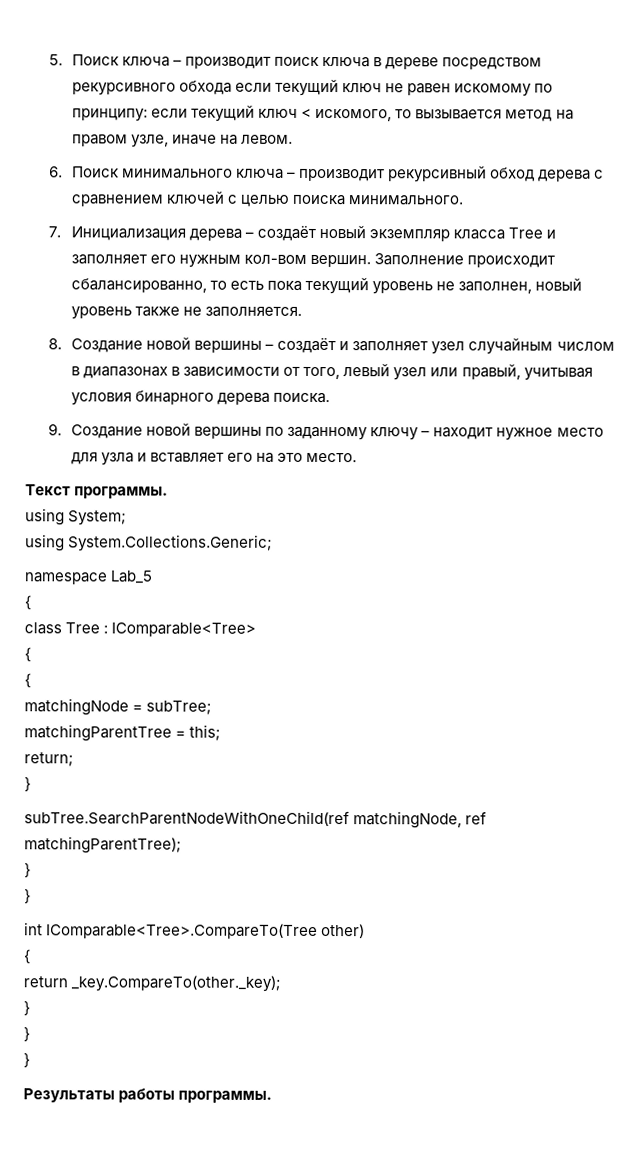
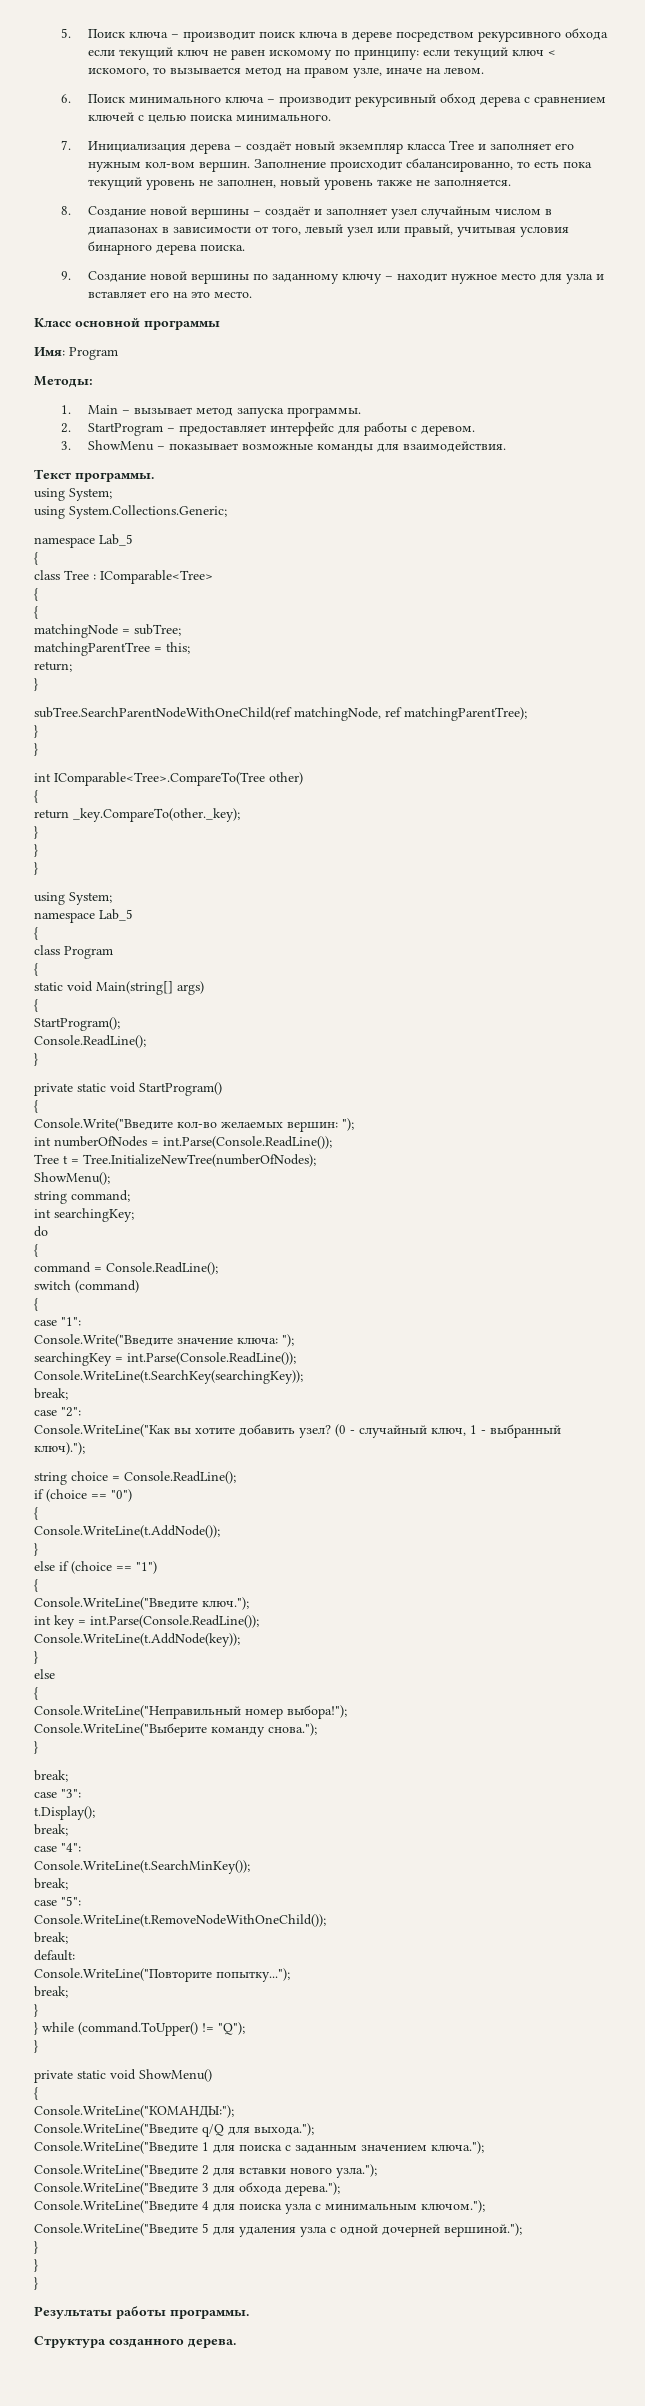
(358, 457) none -> [34,317,220,330] [34,347,118,360] [34,376,93,388] [61,405,362,418] [61,422,476,436] [61,440,507,452] // Класс основной программы // Имя: Program // Методы: // 1. Main – вызывает метод запуска программы. // 2. StartProgram – предоставляет интерфейс для работы с деревом. // 3. ShowMenu – показывает возможные команды для взаимодействия.
(30, 1060) none -> [34,892,112,905] [34,909,133,923] [34,927,38,940] [34,945,113,959] [34,963,38,976] [34,981,204,995] [34,999,38,1012] [34,1017,120,1031] [34,1035,146,1048] [34,1053,38,1066] [34,1082,222,1096] [34,1100,38,1113] [34,1118,354,1132] [34,1136,332,1149] [34,1154,316,1167] [34,1172,110,1185] [34,1190,130,1204] [34,1208,134,1222] [34,1226,48,1237] [34,1244,38,1257] [34,1262,218,1275] [34,1280,139,1293] [34,1298,38,1311] [34,1317,81,1326] [34,1334,294,1347] [34,1352,296,1366] [34,1370,303,1384] [34,1388,68,1400] [34,1407,81,1417] [34,1424,561,1438] [34,1442,85,1455] [34,1471,236,1485] [34,1489,132,1502] [34,1507,38,1520] [34,1525,220,1538] [34,1543,38,1556] [34,1561,157,1574] [34,1579,38,1592] [34,1597,249,1610] [34,1615,259,1629] [34,1633,240,1647] [34,1651,38,1664] [34,1669,55,1679] [34,1687,38,1700] [34,1705,347,1719] [34,1723,317,1737] [34,1741,38,1754] [34,1770,68,1782] [34,1789,81,1798] [34,1806,95,1820] [34,1824,68,1836] [34,1843,81,1852] [34,1860,250,1874] [34,1878,68,1890] [34,1896,81,1906] [34,1914,326,1927] [34,1932,68,1944] [34,1950,75,1961] [34,1968,290,1982] [34,1986,68,1998] [34,2004,38,2017] [34,2022,245,2036] [34,2040,38,2053] [34,2069,212,2083] [34,2087,38,2100] [34,2105,234,2118] [34,2123,314,2137] [34,2141,484,2154] [34,2164,377,2178] [34,2182,340,2196] [34,2200,485,2214] [34,2223,522,2237] [34,2241,38,2254] [34,2259,38,2272] [34,2277,38,2290] // using System; // namespace Lab_5 // { // class Program // { // static void Main(string[] args) // { // StartProgram(); // Console.ReadLine(); // } // private static void StartProgram() // { // Console.Write("Введите кол-во желаемых вершин: "); // int numberOfNodes = int.Parse(Console.ReadLine()); // Tree t = Tree.InitializeNewTree(numberOfNodes); // ShowMenu(); // string command; // int searchingKey; // do // { // command = Console.ReadLine(); // switch (command) // { // case "1": // Console.Write("Введите значение ключа: "); // searchingKey = int.Parse(Console.ReadLine()); // Console.WriteLine(t.SearchKey(searchingKey)); // break; // case "2": // Console.WriteLine("Как вы хотите добавить узел? (0 - случайный ключ, 1 - выбранный ключ)."); // string choice = Console.ReadLine(); // if (choice == "0") // { // Console.WriteLine(t.AddNode()); // } // else if (choice == "1") // { // Console.WriteLine("Введите ключ."); // int key = int.Parse(Console.ReadLine()); // Console.WriteLine(t.AddNode(key)); // } // else // { // Console.WriteLine("Неправильный номер выбора!"); // Console.WriteLine("Выберите команду снова."); // } // break; // case "3": // t.Display(); // break; // case "4": // Console.WriteLine(t.SearchMinKey()); // break; // case "5": // Console.WriteLine(t.RemoveNodeWithOneChild()); // break; // default: // Console.WriteLine("Повторите попытку..."); // break; // } // } while (command.ToUpper() != "Q"); // } // private static void ShowMenu() // { // Console.WriteLine("КОМАНДЫ:"); // Console.WriteLine("Введите q/Q для выхода."); // Console.WriteLine("Введите 1 для поиска с заданным значением ключа."); // Console.WriteLine("Введите 2 для вставки нового узла."); // Console.WriteLine("Введите 3 для обхода дерева."); // Console.WriteLine("Введите 4 для поиска узла с минимальным ключом."); // Console.WriteLine("Введите 5 для удаления узла с одной дочерней вершиной."); // } // } // }
(273, 1096) none -> [34,2336,236,2348] // Структура созданного дерева.

